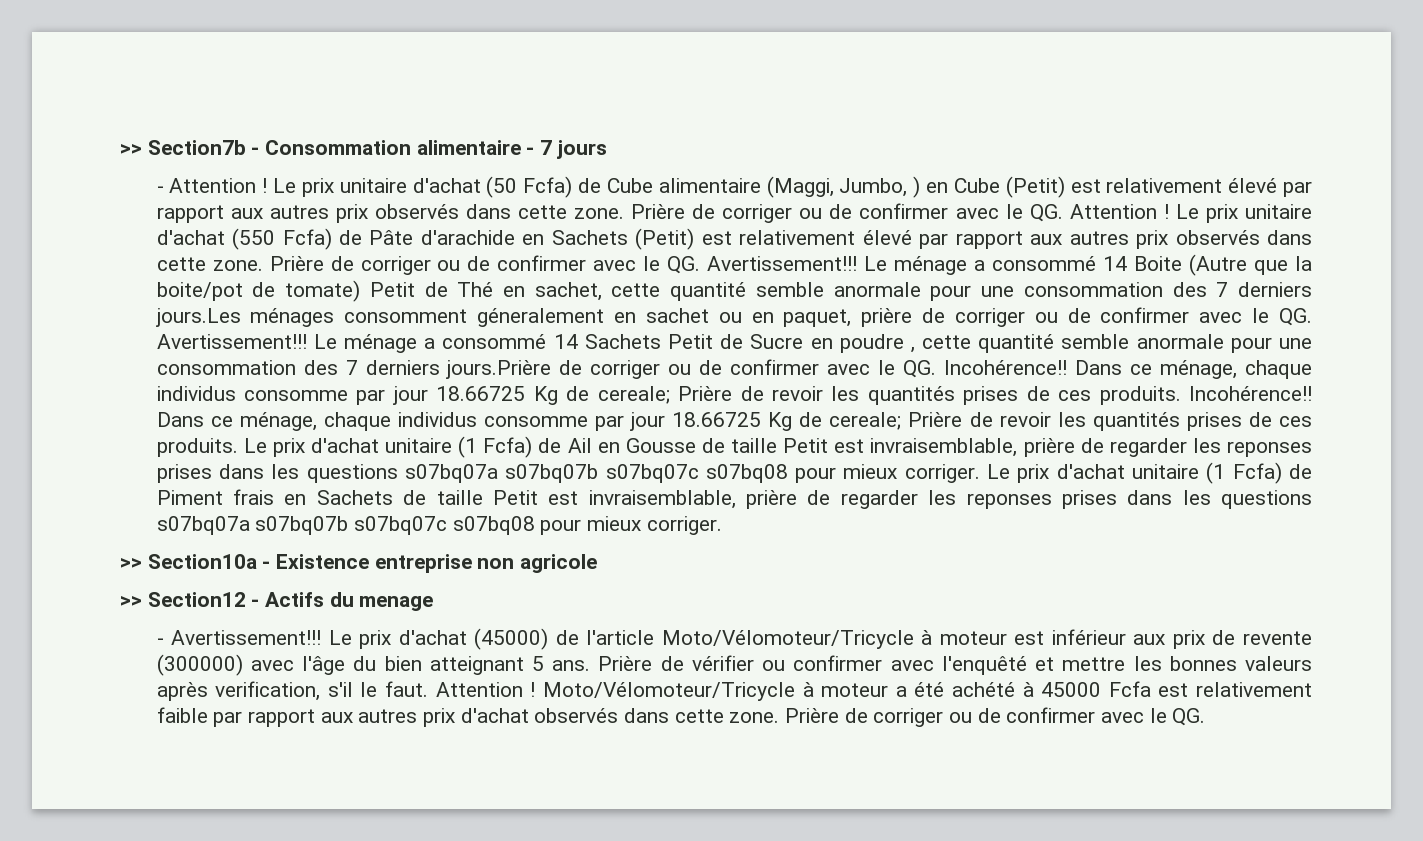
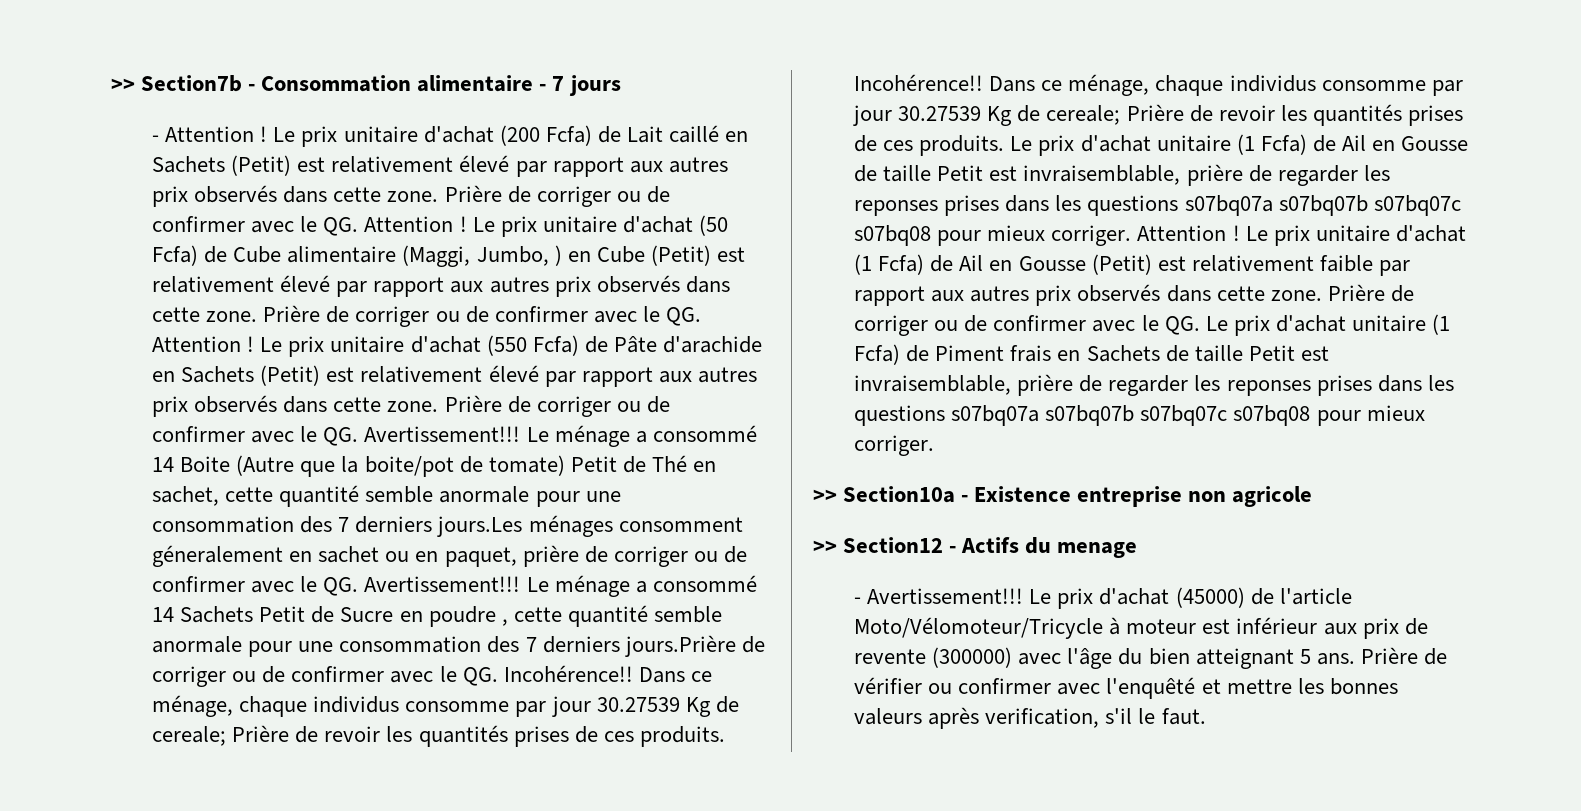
(481, 185) none -> [499,125,749,146] [152,155,728,177] [152,185,670,207] [152,216,693,237] (200 Fcfa) de Lait caillé en Sachets (Petit) est relativement élevé par rapport aux autres prix observés dans cette zone. Prière de corriger ou de confirmer avec le QG. Attention ! Le prix unitaire d'achat
[436,386,526,401] 18.66725 -> [596,697,680,712] 30.27539
[672,412,762,427] 18.66725 -> [898,106,982,121] 30.27539
(980, 473) none -> [1137,225,1466,246] [854,254,1410,276] [854,284,1414,306] [854,315,1200,336] Attention ! Le prix unitaire d'achat (1 Fcfa) de Ail en Gousse (Petit) est relativement faible par rapport aux autres prix observés dans cette zone. Prière de corriger ou de confirmer avec le QG.
[435,681,1312,701] [156,707,1206,727] Attention ! Moto/Vélomoteur/Tricycle à moteur a été achété à 45000 Fcfa est relativement faible par rapport aux autres prix d'achat observés dans cette zone. Prière de corriger ou de confirmer avec le QG. -> (1206, 716) none

